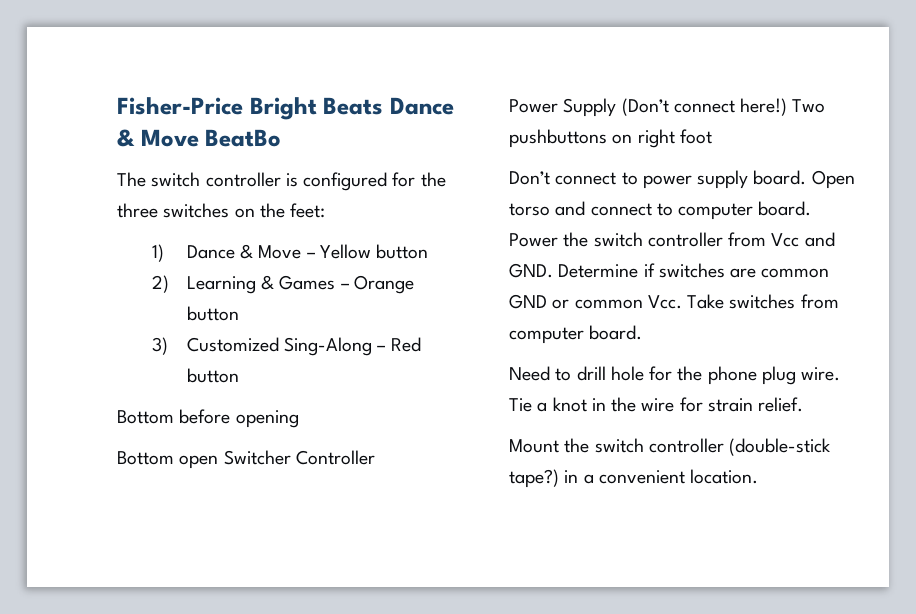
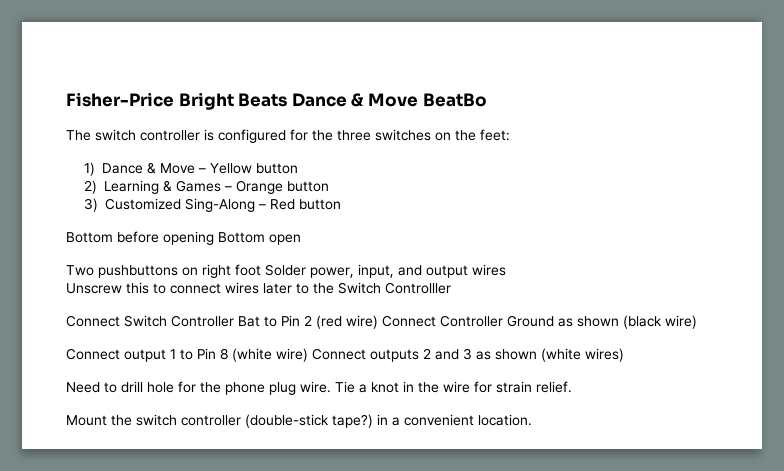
(299, 419) // -> (214, 238) none
[223,450,375,465] [509,98,788,117] Switcher Controller // Power Supply (Don’t connect here!) -> (301, 239) //
[509,170,855,189] [509,201,812,220] [509,232,835,247] [509,263,830,278] [509,294,839,309] [509,325,643,344] // Don’t connect to power supply board. Open torso and connect to computer board. Power the switch controller from Vcc and GND. Determine if switches are common GND or common Vcc. Take switches from computer board. -> [265,264,506,278] [66,282,451,294] [66,315,697,329] [66,348,624,362] Solder power, input, and output wires // Unscrew this to connect wires later to the Switch Controlller // Connect Switch Controller Bat to Pin 2 (red wire) Connect Controller Ground as shown (black wire) // Connect output 1 to Pin 8 (white wire) Connect outputs 2 and 3 as shown (white wires)

